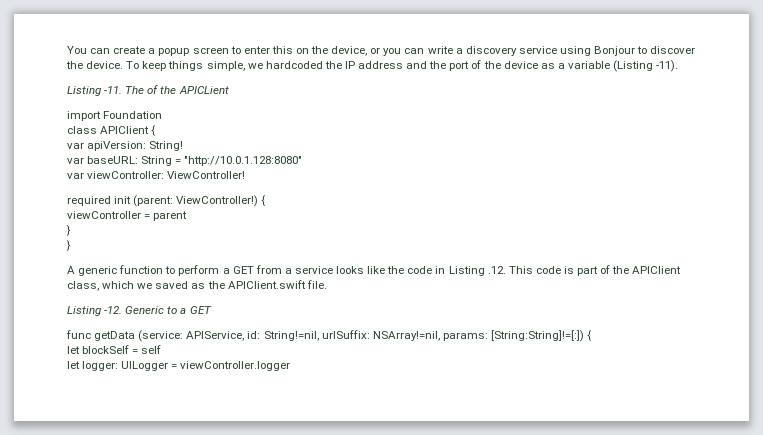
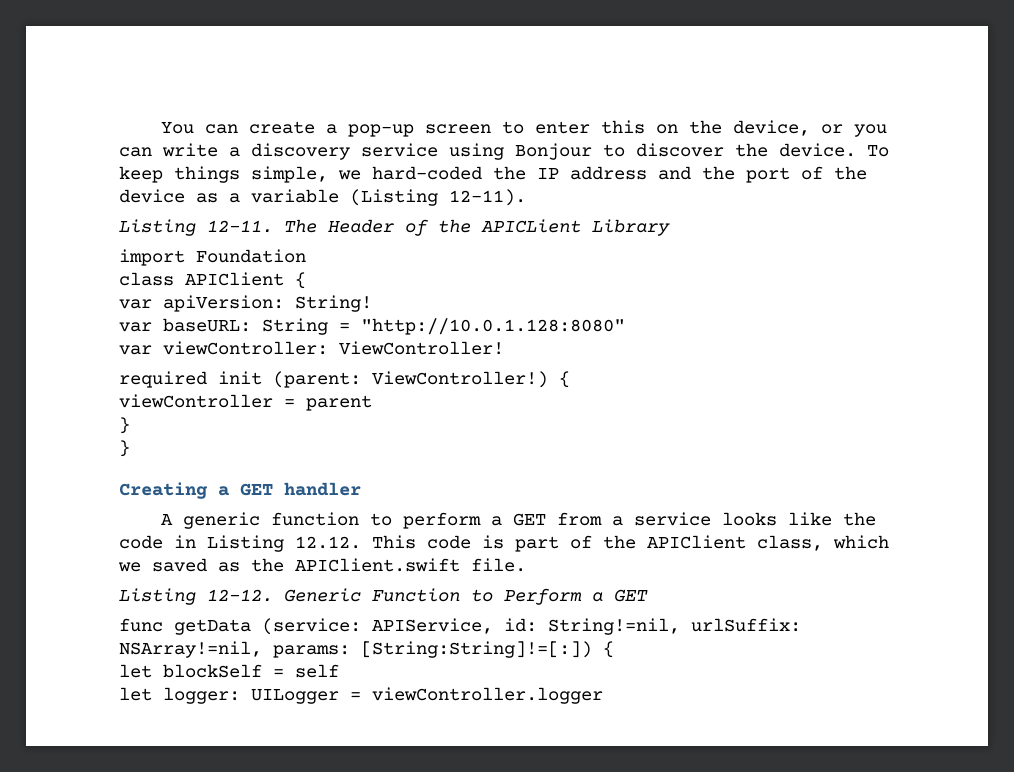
[158,48,190,56] popup -> [348,124,415,137] pop-up
[265,61,323,69] hardcoded -> [372,166,482,180] hard-coded
[656,60,679,72] [67,86,145,96] -11). // Listing -11. The -> [449,189,526,206] [119,219,395,236] 12-11). // Listing 12-11. The Header
(229, 90) none -> [592,219,670,236] Library
(71, 245) none -> [119,482,361,499] // Creating a GET handler
[487,266,506,274] .12. -> [295,536,361,549] 12.12.
[104,306,178,314] -12. Generic to -> [207,588,582,605] 12-12. Generic Function to Perform

